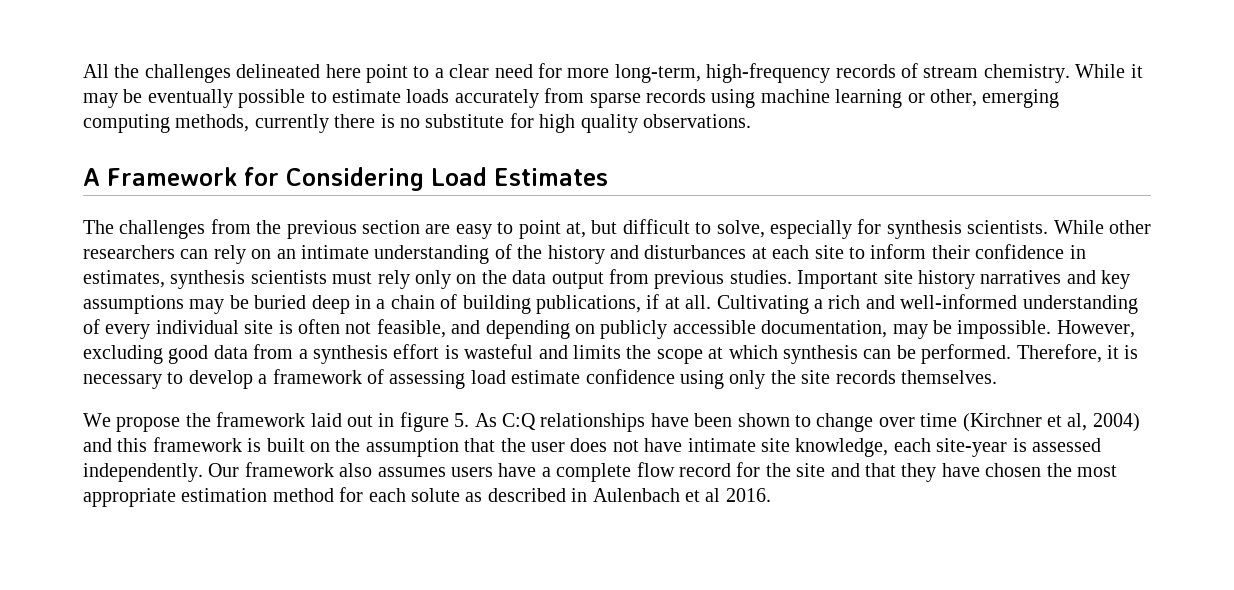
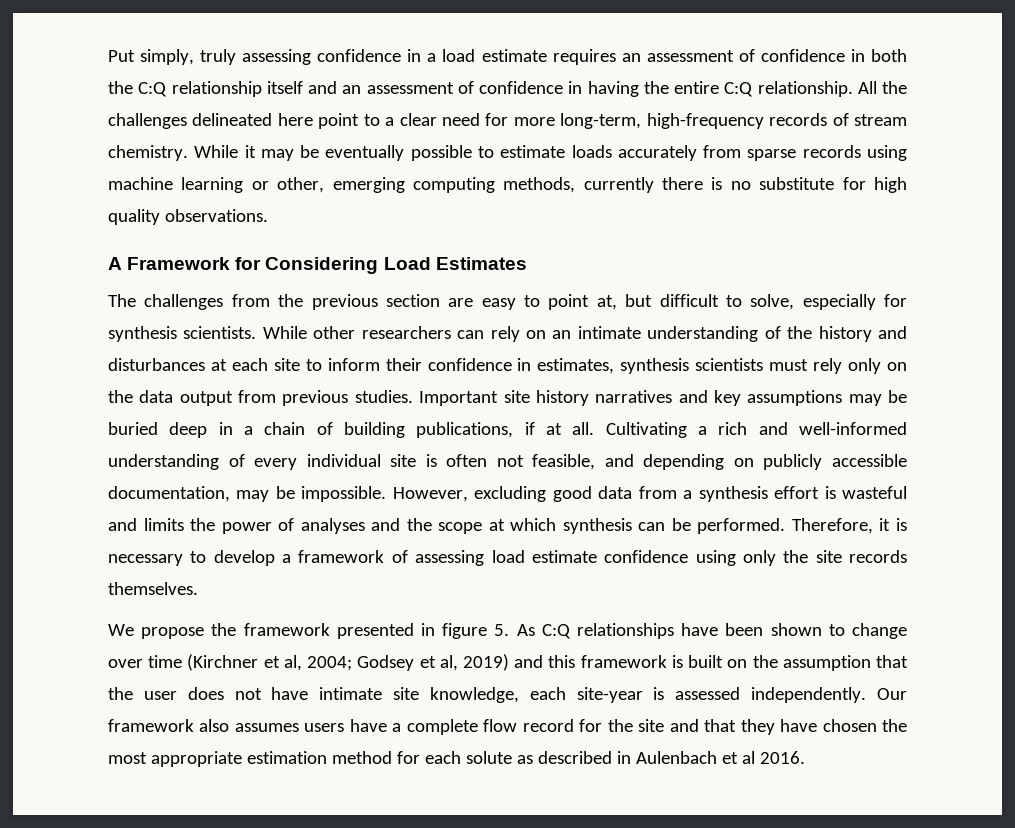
(83, 71) none -> [108,49,907,65] [108,81,853,97] Put simply, truly assessing confidence in a load estimate requires an assessment of confidence in both the C:Q relationship itself and an assessment of confidence in having the entire C:Q relationship.
(652, 352) none -> [221,518,432,534] power of analyses and the
[310,413,373,427] laid out -> [336,623,414,639] presented
[1092,413,1140,432] 2004) -> [307,654,510,671] 2004; Godsey et al, 2019)

